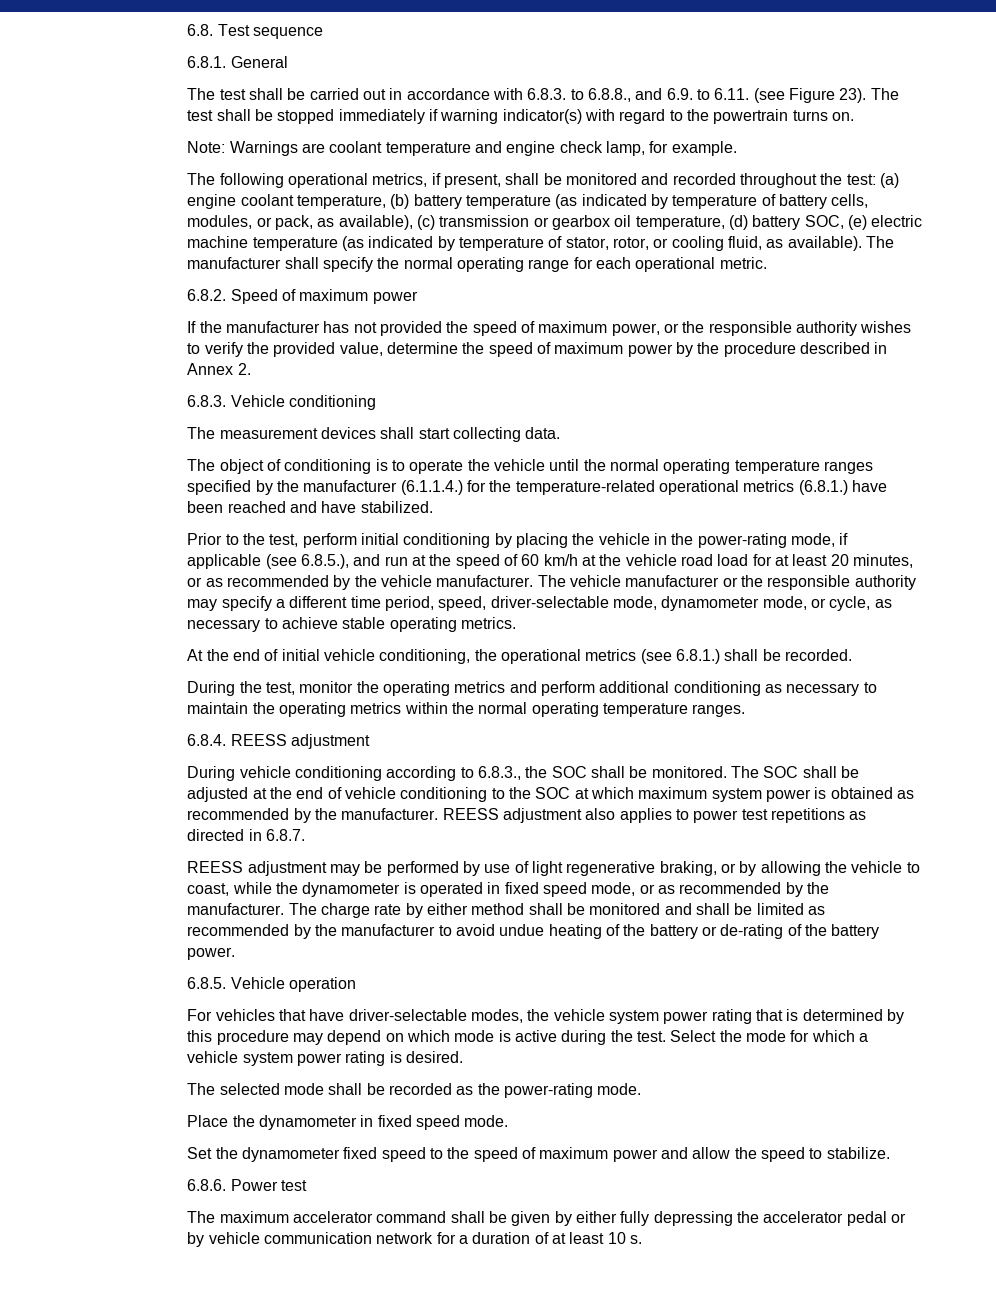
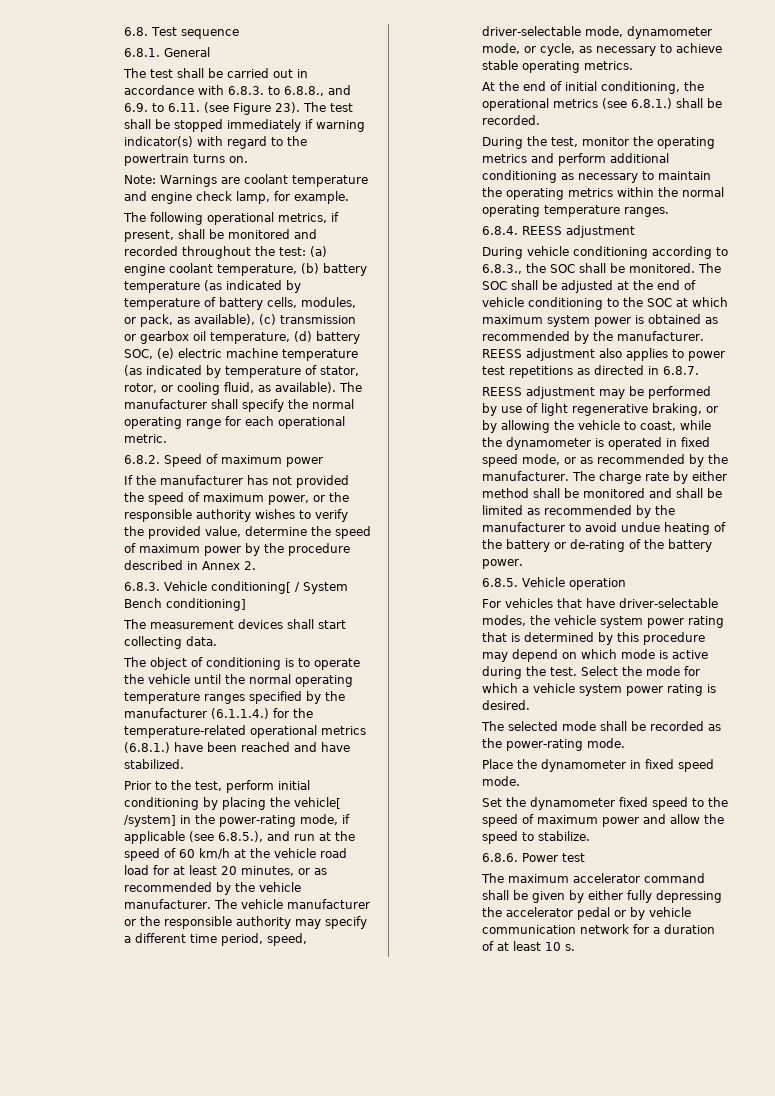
[289,395,377,410] conditioning -> [211,581,349,594] [124,598,247,611] conditioning[ / System Bench conditioning]
[598,533,650,545] vehicle -> [294,797,342,809] [124,815,177,827] vehicle[ /system]
[324,649,376,661] vehicle -> (598, 86) none

